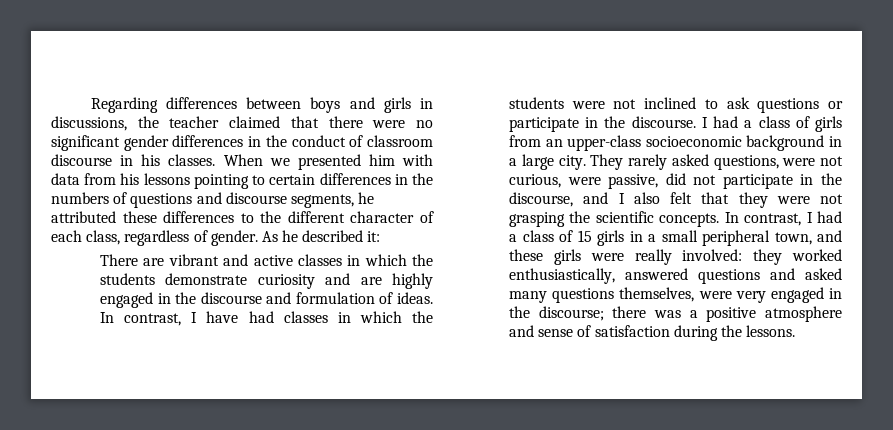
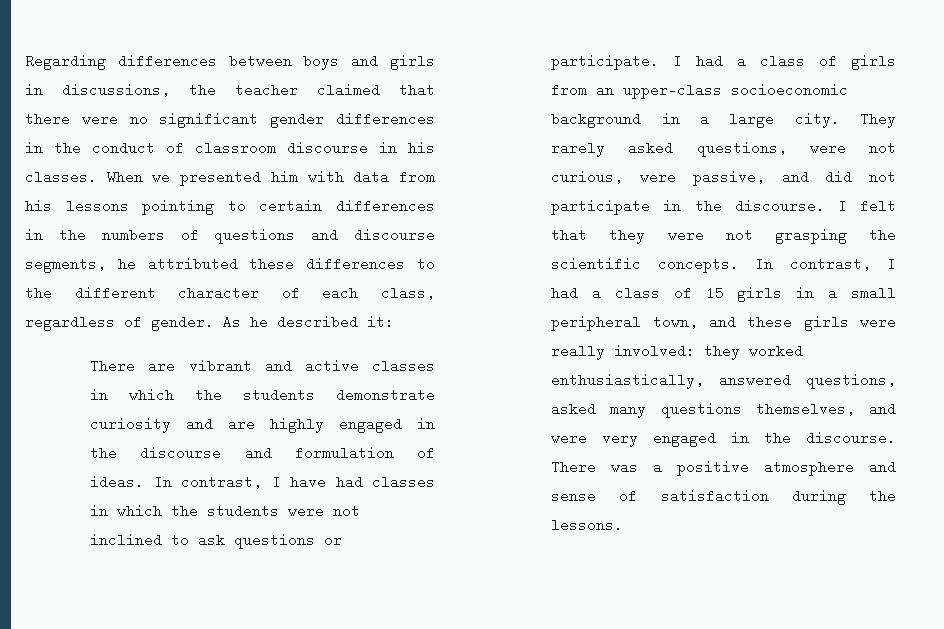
[509,116,696,132] participate in the discourse. -> [551,54,660,70] participate.
(659, 181) none -> [781,170,809,184] and
[509,192,660,207] discourse, and I also -> [734,199,847,213] discourse. I
[698,268,796,284] questions and -> [806,373,896,389] questions,
(695, 294) none -> [869,402,896,416] and
[538,306,647,321] discourse; there -> [806,431,896,445] [551,460,597,474] discourse. There

